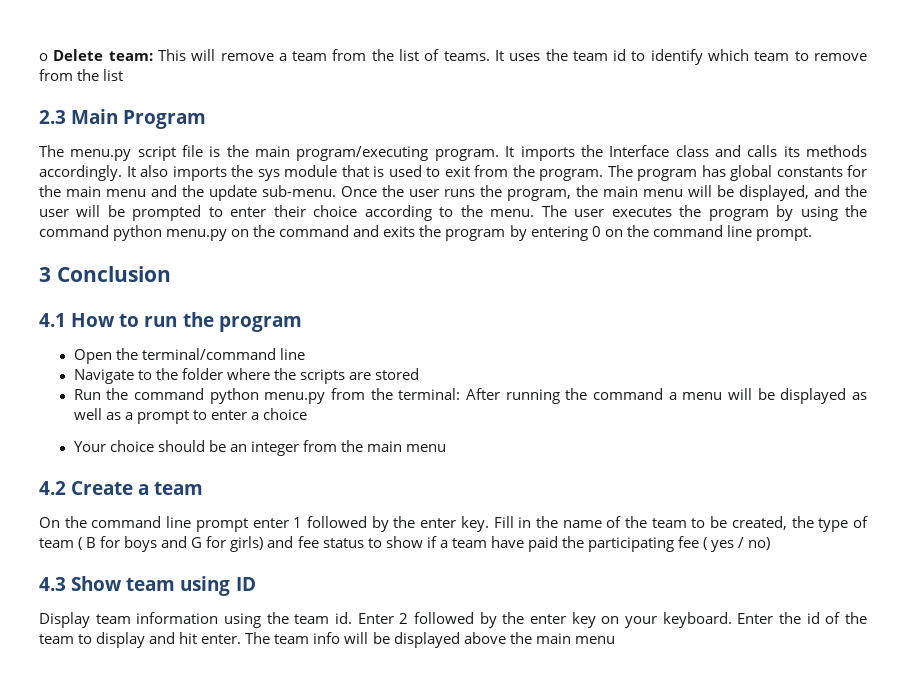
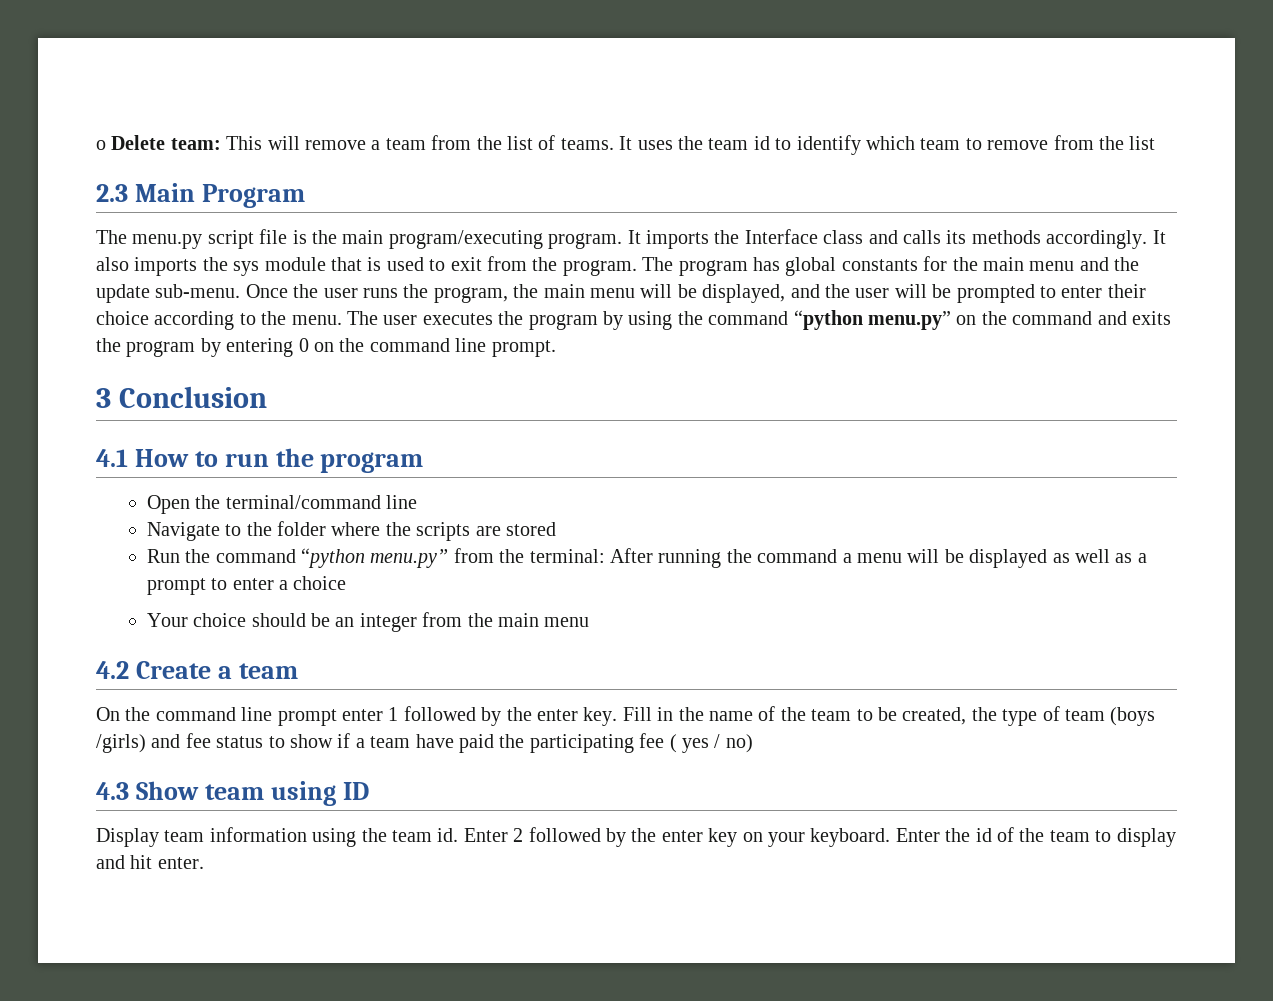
[113,225,228,241] python menu.py -> [793,310,951,330] “python menu.py”
[209,388,326,404] python menu.py -> [300,548,449,568] “python menu.py”
[78,536,264,552] ( B for boys and G for girls) -> [1110,707,1156,726] [96,734,146,753] (boys /girls)
[245,632,615,648] The team info will be displayed above the main menu -> (204, 863) none

